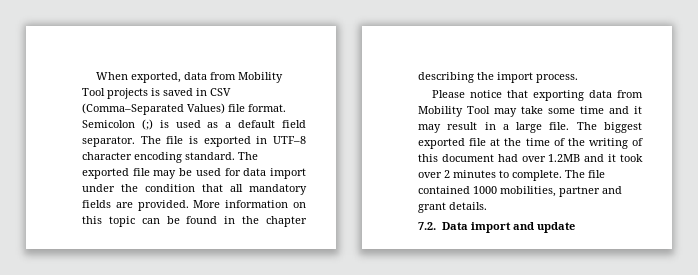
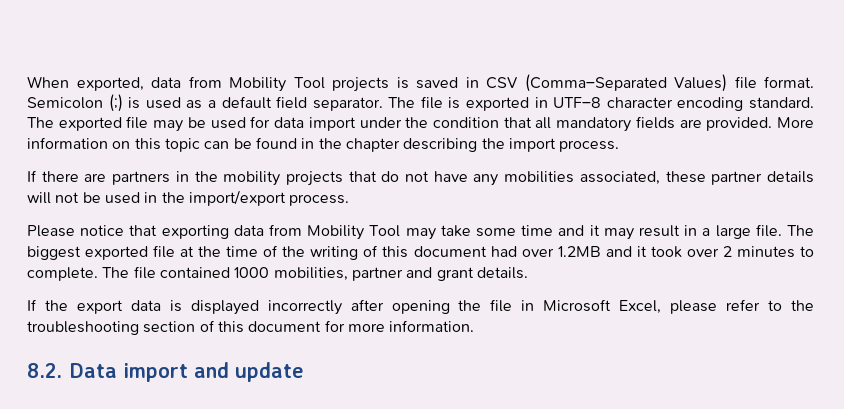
(578, 78) none -> [27,170,815,186] [27,190,350,206] // If there are partners in the mobility projects that do not have any mobilities associated, these partner details will not be used in the import/export process.
[418,222,436,230] 7.2. -> [27,299,815,315] [27,320,475,335] [27,363,62,378] If the export data is displayed incorrectly after opening the file in Microsoft Excel, please refer to the troubleshooting section of this document for more information. // 8.2.

